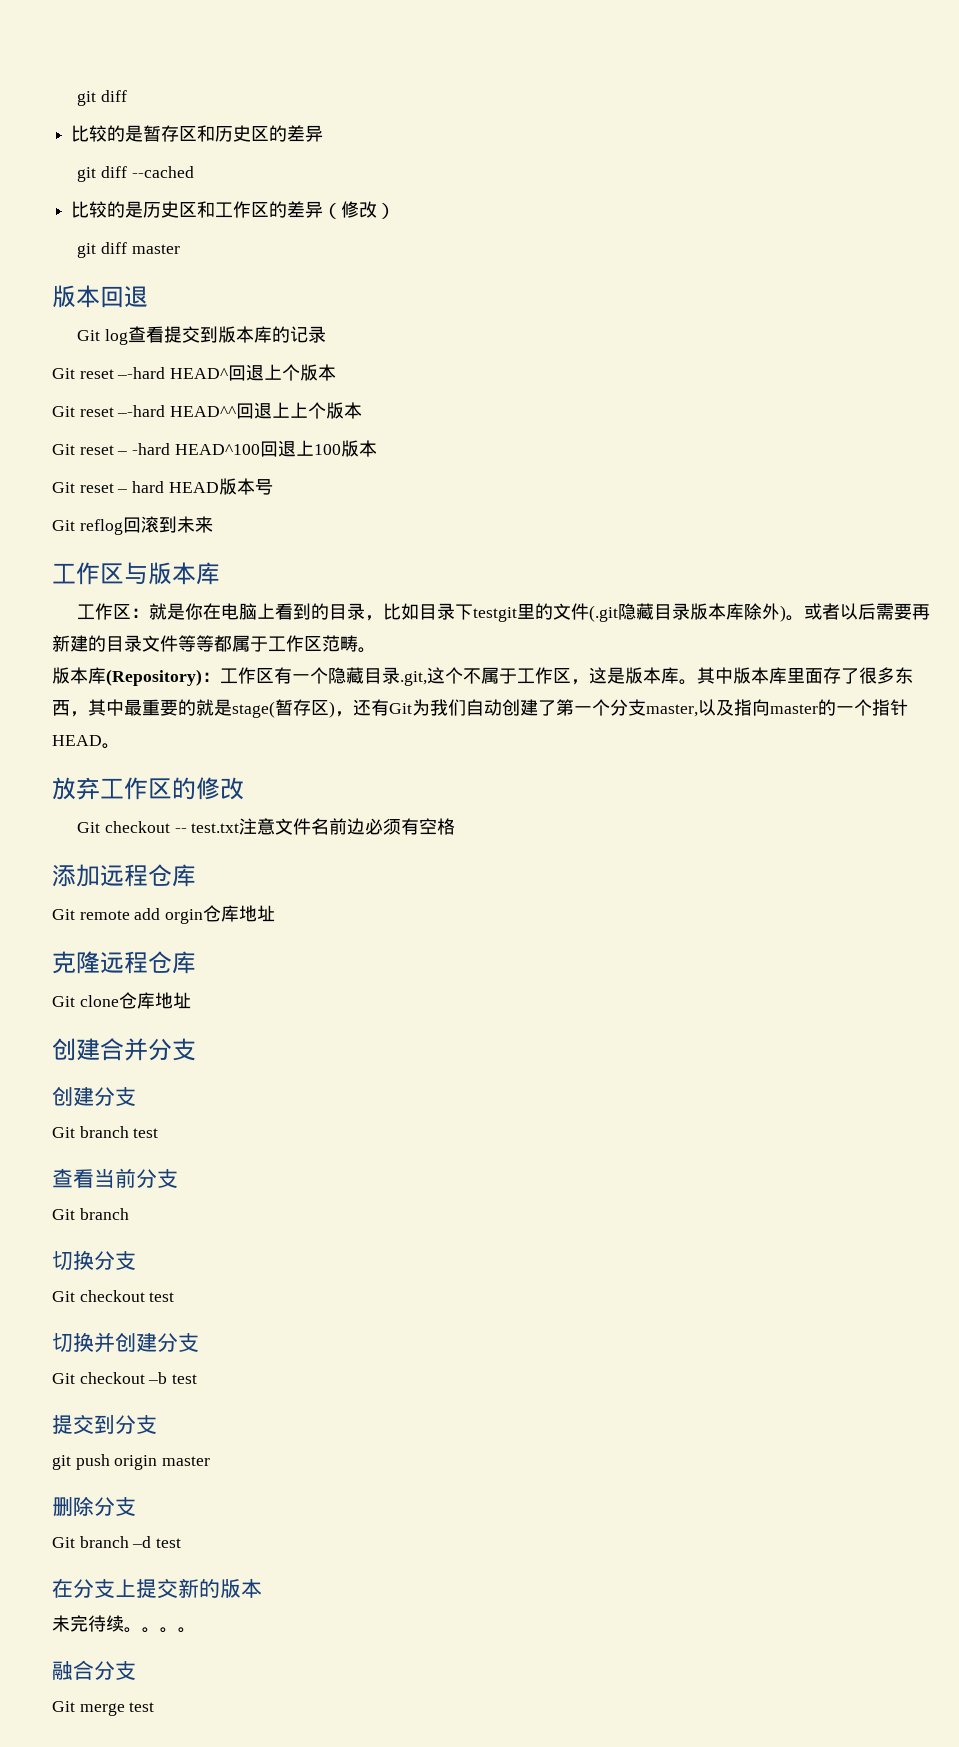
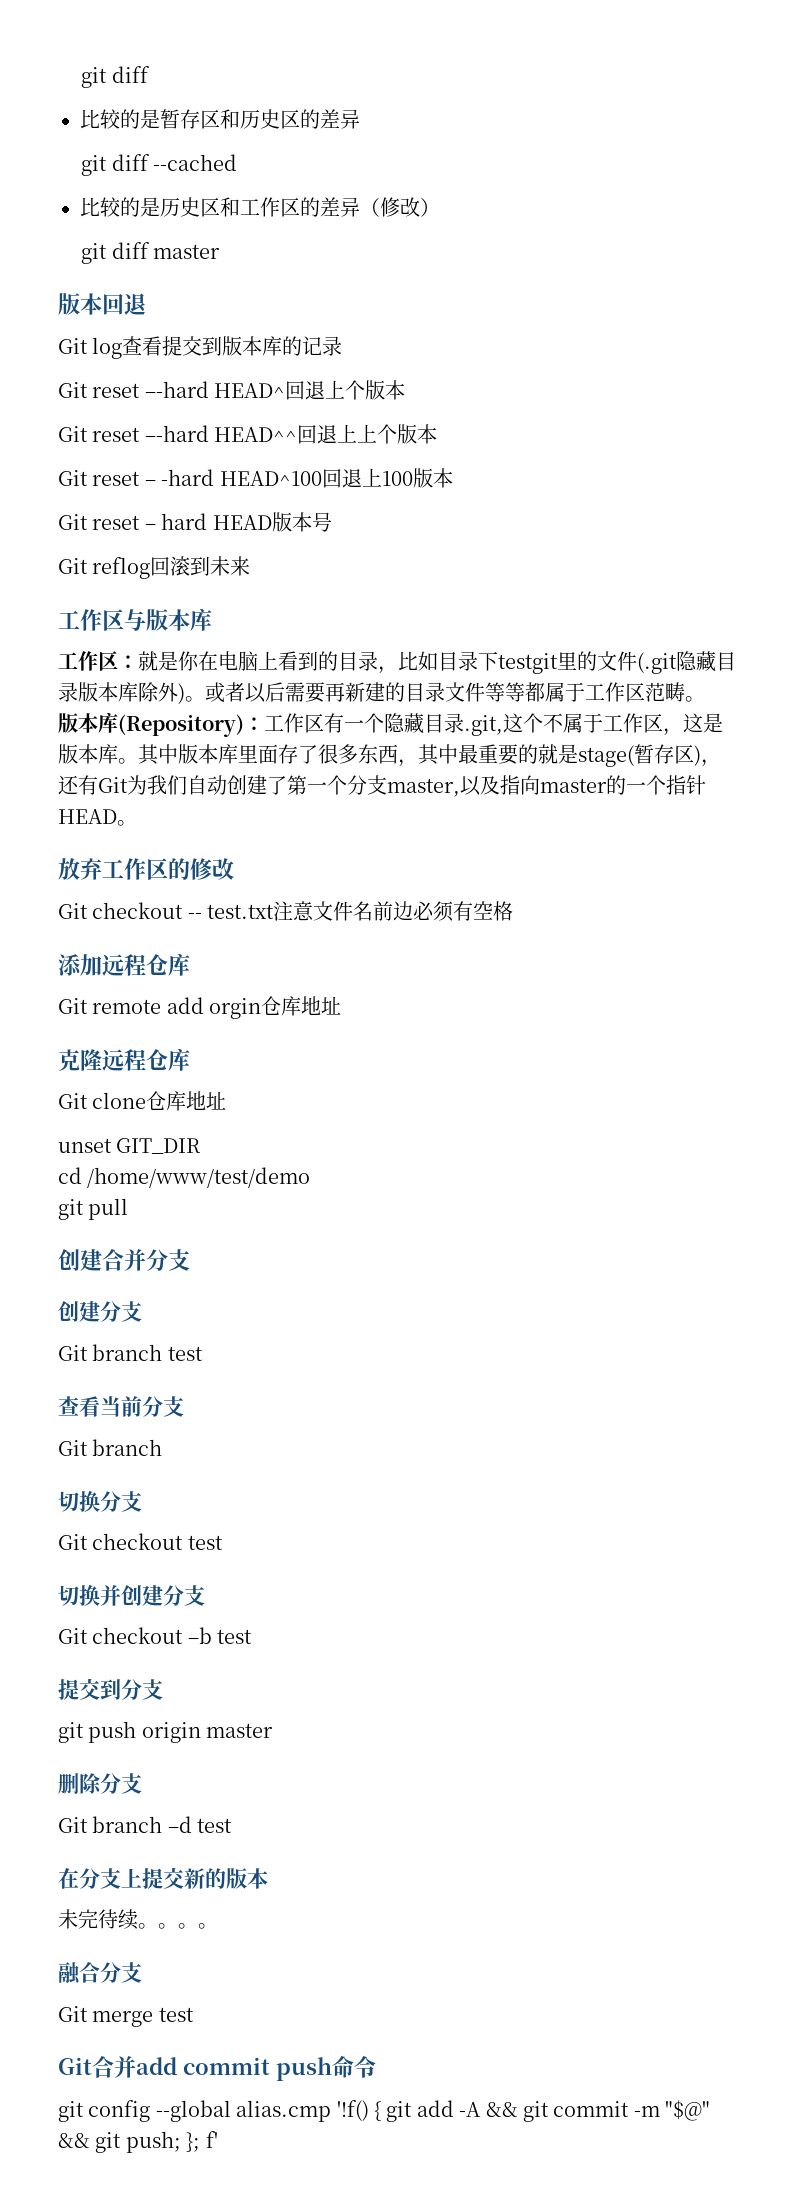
(191, 1000) none -> [58,1138,201,1154] [58,1167,311,1188] [58,1198,129,1220] // unset GIT_DIR // cd /home/www/test/demo // git pull
(155, 1707) none -> [58,2056,376,2081] [58,2100,711,2122] [58,2131,218,2153] // Git合并add commit push命令 // git config --global alias.cmp '!f() { git add -A && git commit -m "$@" && git push; }; f'

